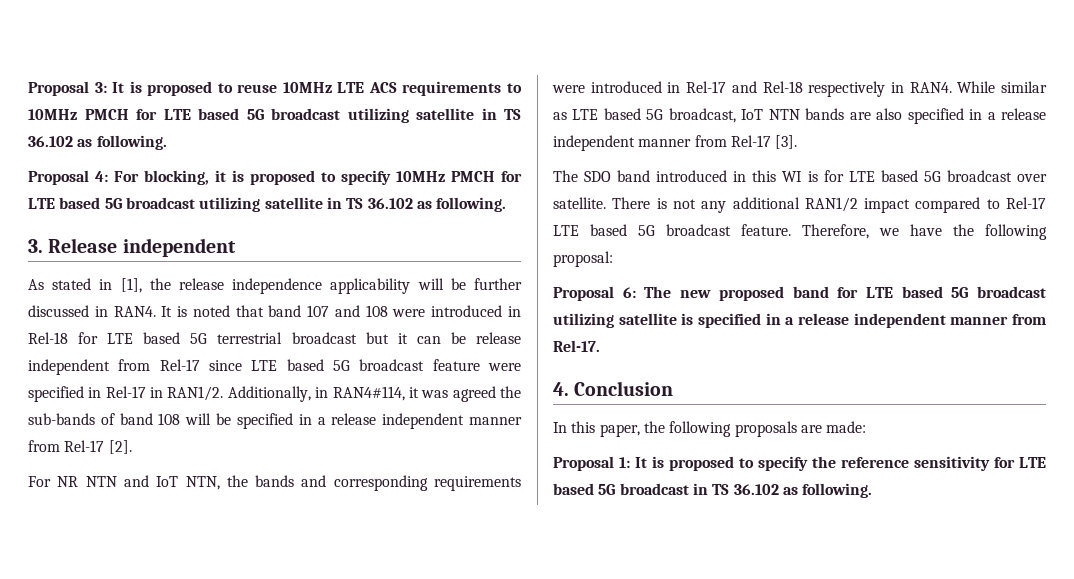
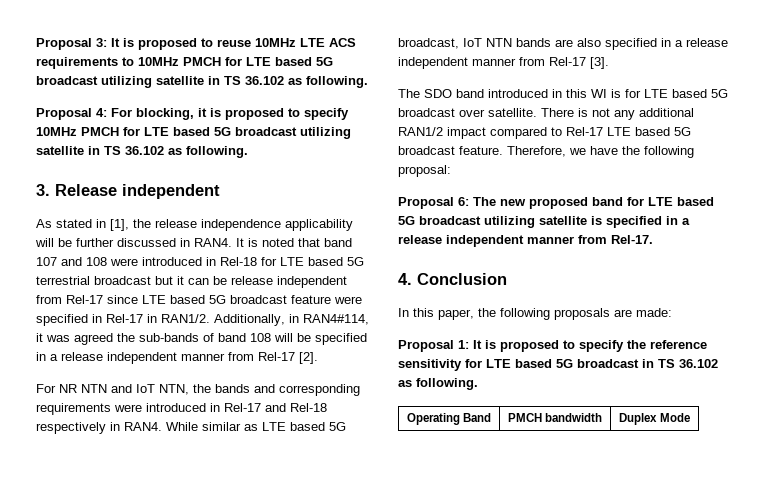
(873, 490) none -> [406,413,492,425] [507,413,603,422] [619,413,690,425] // Operating Band | PMCH bandwidth | Duplex Mode

